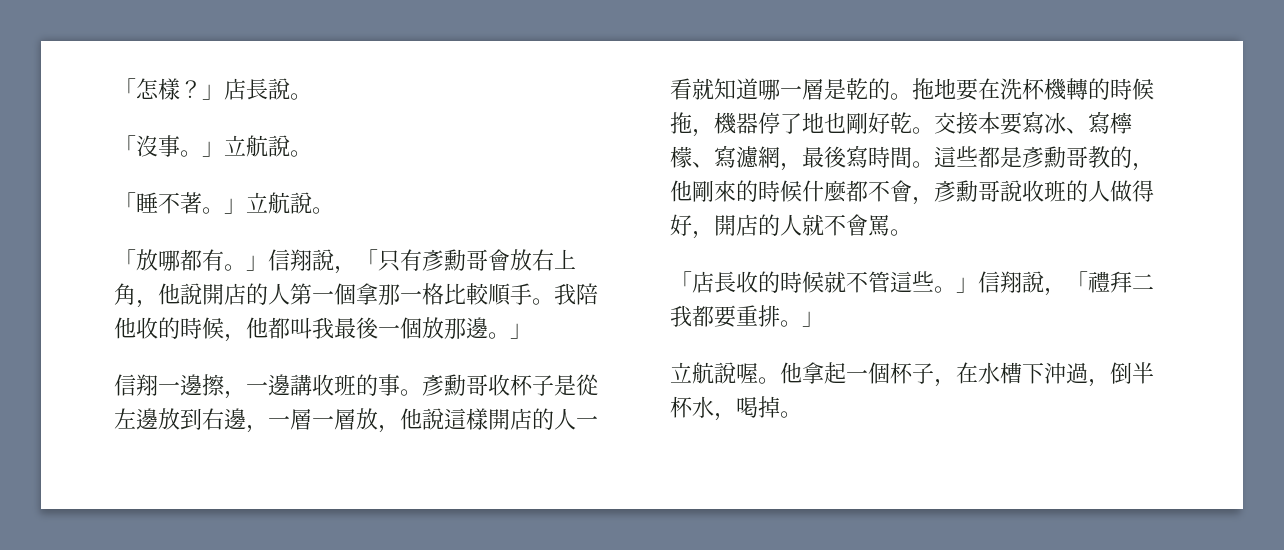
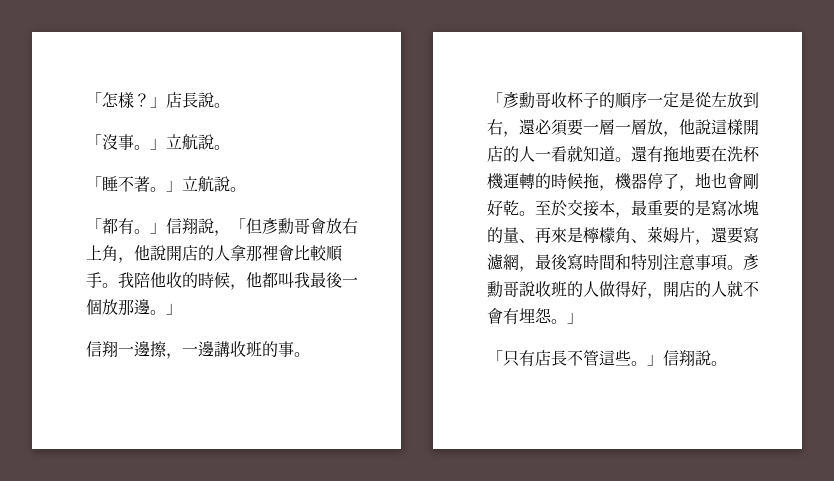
[136,249,180,271] 放哪 -> (102, 225) none
[378,249,422,272] 只有 -> [246,218,262,234] 但
[290,283,444,305] 第一個拿那一格 -> [230,245,294,262] 拿那裡會
(422, 392) none -> [487,92,503,106] // 「
[554,374,599,396] [114,408,268,433] 是從左邊放到右邊， -> [599,92,759,109] [487,119,583,137] 的順序一定是從左放到右，還必須要
[758,78,912,100] 哪一層是乾的。 -> [615,146,663,162] 。還有
(1067, 89) none -> [503,173,519,189] 運
[802,111,1132,135] [670,146,714,168] 地也剛好乾。交接本要寫冰、寫檸檬、 -> [679,172,759,191] [487,199,759,218] [487,226,743,245] ，地也會剛好乾。至於交接本，最重要的是寫冰塊的量、再來是檸檬角、萊姆片，還要
[912,146,1154,171] [670,180,934,205] 。這些都是彥勳哥教的，他剛來的時候什麼都不會， -> [615,254,743,271] 和特別注意事項。
[868,214,912,236] [670,271,846,293] 罵。 // 「店長收的時候就 -> [503,308,583,324] [487,350,567,367] 有埋怨。」 // 「只有店長
[1044,271,1154,296] [670,305,824,328] [670,362,1154,387] [670,396,780,421] ，「禮拜二我都要重排。」 // 立航說喔。他拿起一個杯子，在水槽下沖過，倒半杯水，喝掉 -> (711, 358) none

